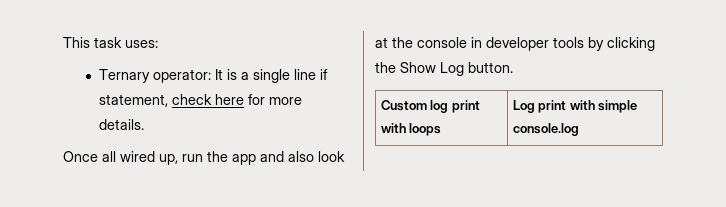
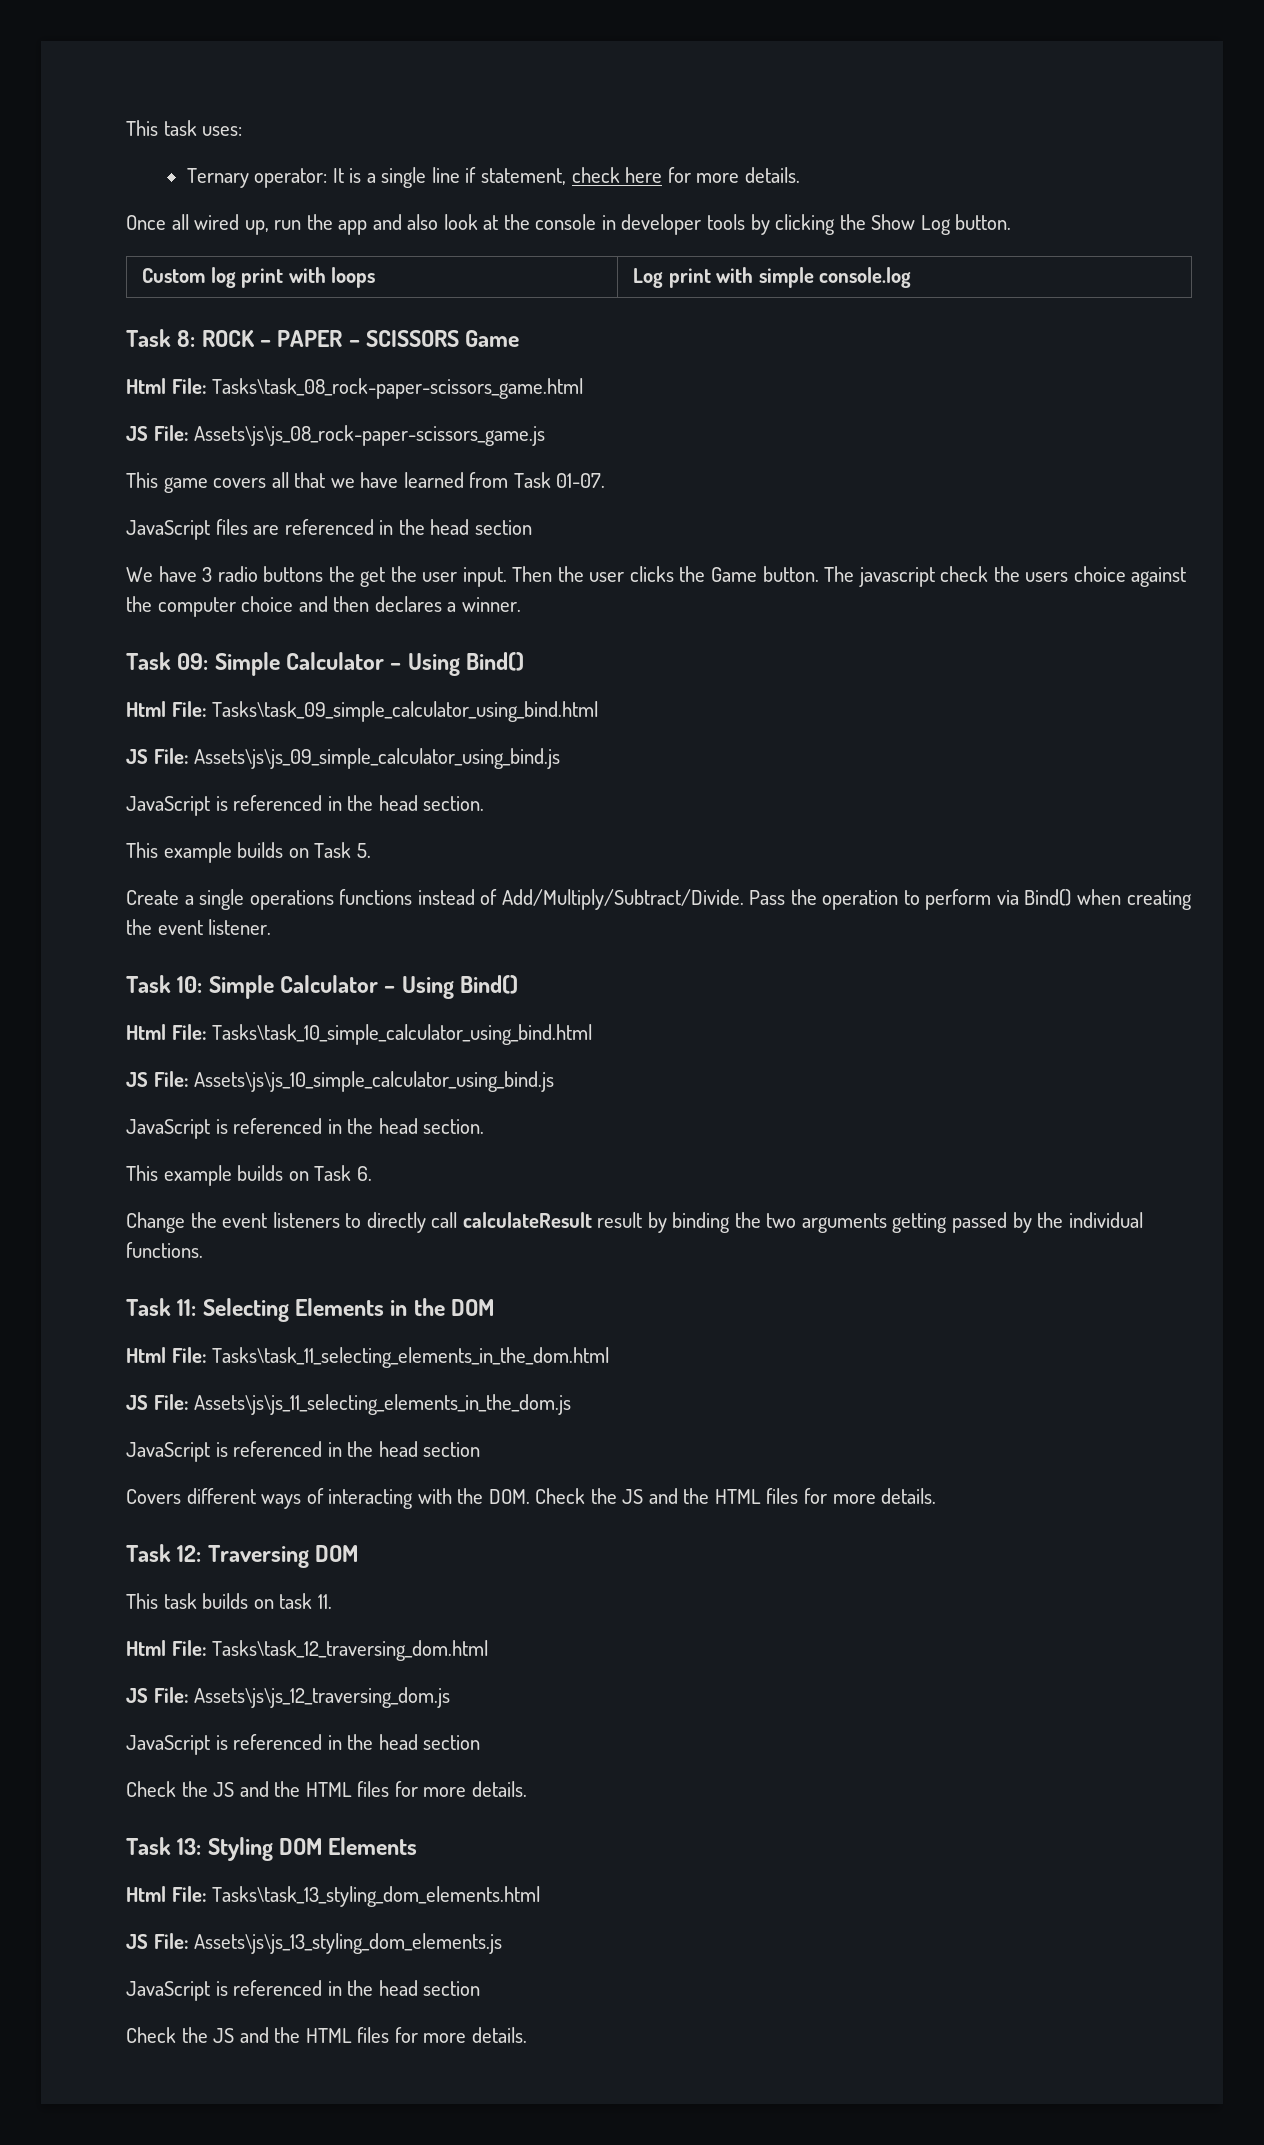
(579, 129) none -> [126,329,520,347] [126,378,584,399] [126,425,546,446] [126,472,606,493] [126,519,532,540] [126,566,1187,587] [126,596,521,617] [126,652,525,676] [126,701,599,722] [126,748,561,769] [126,795,485,816] [126,842,371,863] [126,889,1192,910] [126,919,272,935] [126,975,519,999] [126,1024,593,1045] [126,1071,555,1092] [126,1118,485,1139] [126,1165,372,1186] [126,1212,1143,1233] [126,1242,203,1258] [126,1298,495,1322] [126,1347,610,1368] [126,1394,572,1415] [126,1441,481,1462] [126,1488,937,1509] [126,1544,359,1568] [126,1593,332,1609] [126,1640,489,1661] [126,1687,451,1708] [126,1734,481,1755] [126,1781,527,1797] [126,1837,418,1861] [126,1886,541,1907] [126,1933,503,1954] [126,1980,481,2001] [126,2027,527,2043] // Task 8: ROCK – PAPER – SCISSORS Game // Html File: Tasks\task_08_rock-paper-scissors_game.html // JS File: Assets\js\js_08_rock-paper-scissors_game.js // This game covers all that we have learned from Task 01-07. // JavaScript files are referenced in the head section // We have 3 radio buttons the get the user input. Then the user clicks the Game button. The javascript check the users choice against the computer choice and then declares a winner. // Task 09: Simple Calculator – Using Bind() // Html File: Tasks\task_09_simple_calculator_using_bind.html // JS File: Assets\js\js_09_simple_calculator_using_bind.js // JavaScript is referenced in the head section. // This example builds on Task 5. // Create a single operations functions instead of Add/Multiply/Subtract/Divide. Pass the operation to perform via Bind() when creating the event listener. // Task 10: Simple Calculator – Using Bind() // Html File: Tasks\task_10_simple_calculator_using_bind.html // JS File: Assets\js\js_10_simple_calculator_using_bind.js // JavaScript is referenced in the head section. // This example builds on Task 6. // Change the event listeners to directly call calculateResult result by binding the two arguments getting passed by the individual functions. // Task 11: Selecting Elements in the DOM // Html File: Tasks\task_11_selecting_elements_in_the_dom.html // JS File: Assets\js\js_11_selecting_elements_in_the_dom.js // JavaScript is referenced in the head section // Covers different ways of interacting with the DOM. Check the JS and the HTML files for more details. // Task 12: Traversing DOM // This task builds on task 11. // Html File: Tasks\task_12_traversing_dom.html // JS File: Assets\js\js_12_traversing_dom.js // JavaScript is referenced in the head section // Check the JS and the HTML files for more details. // Task 13: Styling DOM Elements // Html File: Tasks\task_13_styling_dom_elements.html // JS File: Assets\js\js_13_styling_dom_elements.js // JavaScript is referenced in the head section // Check the JS and the HTML files for more details.

